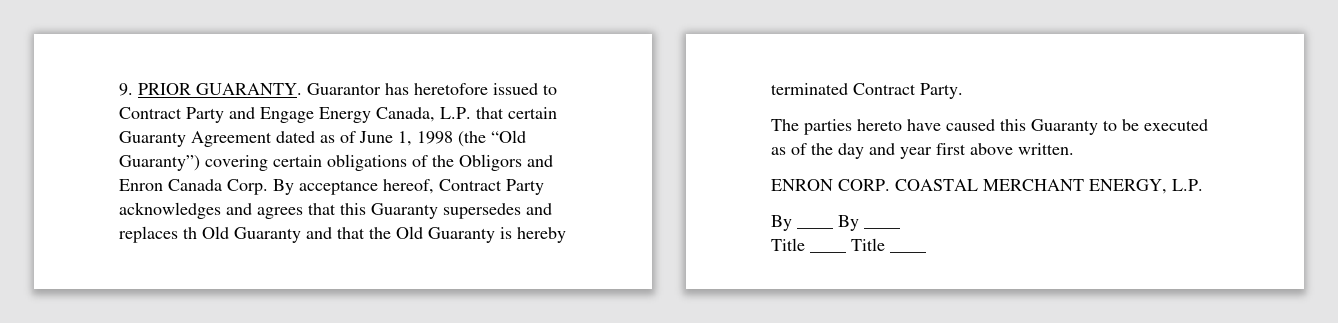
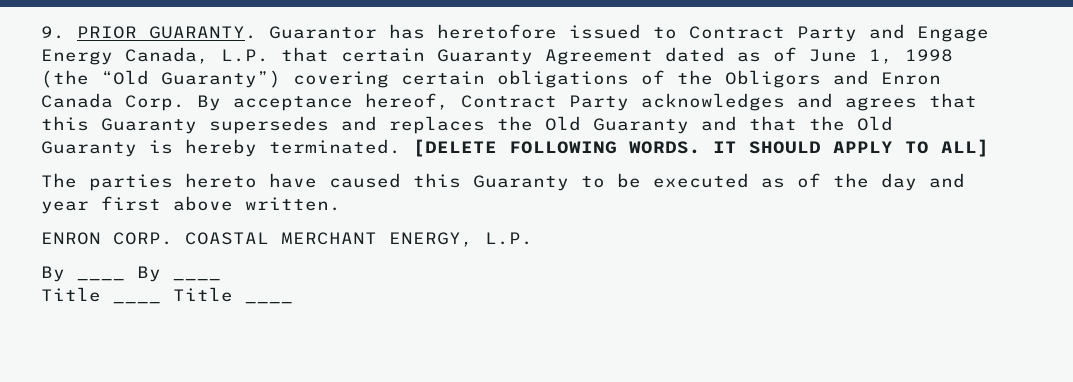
[183,227,197,239] th -> [497,116,533,131] the
[771,83,963,99] terminated Contract Party. -> [269,139,989,157] terminated. [DELETE FOLLOWING WORDS. IT SHOULD APPLY TO ALL]

